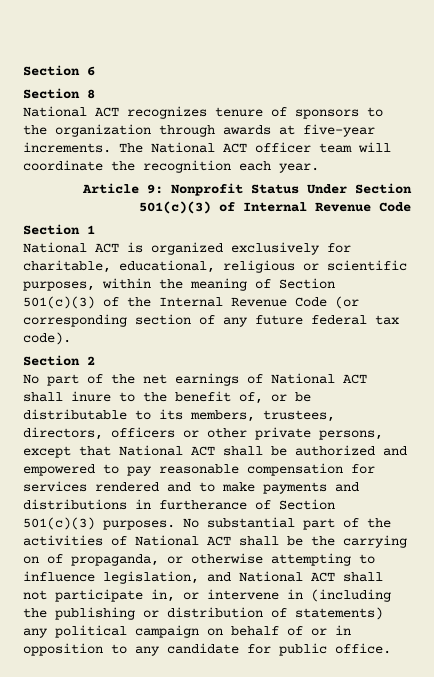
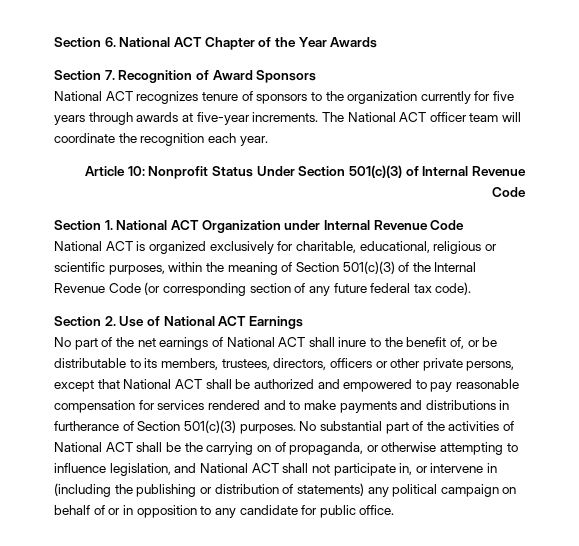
[23,65,95,76] [23,88,95,99] Section 6 // Section 8 -> [54,37,378,50] [54,70,317,83] Section 6. National ACT Chapter of the Year Awards // Section 7. Recognition of Award Sponsors
(151, 130) none -> [420,91,515,104] [54,115,85,125] currently for five years
[147,184,163,194] 9: -> [127,166,145,176] 10:
[87,225,95,234] 1 -> [104,220,465,233] 1. National ACT Organization under Internal Revenue Code
[87,356,95,365] 2 -> [104,316,303,329] 2. Use of National ACT Earnings

